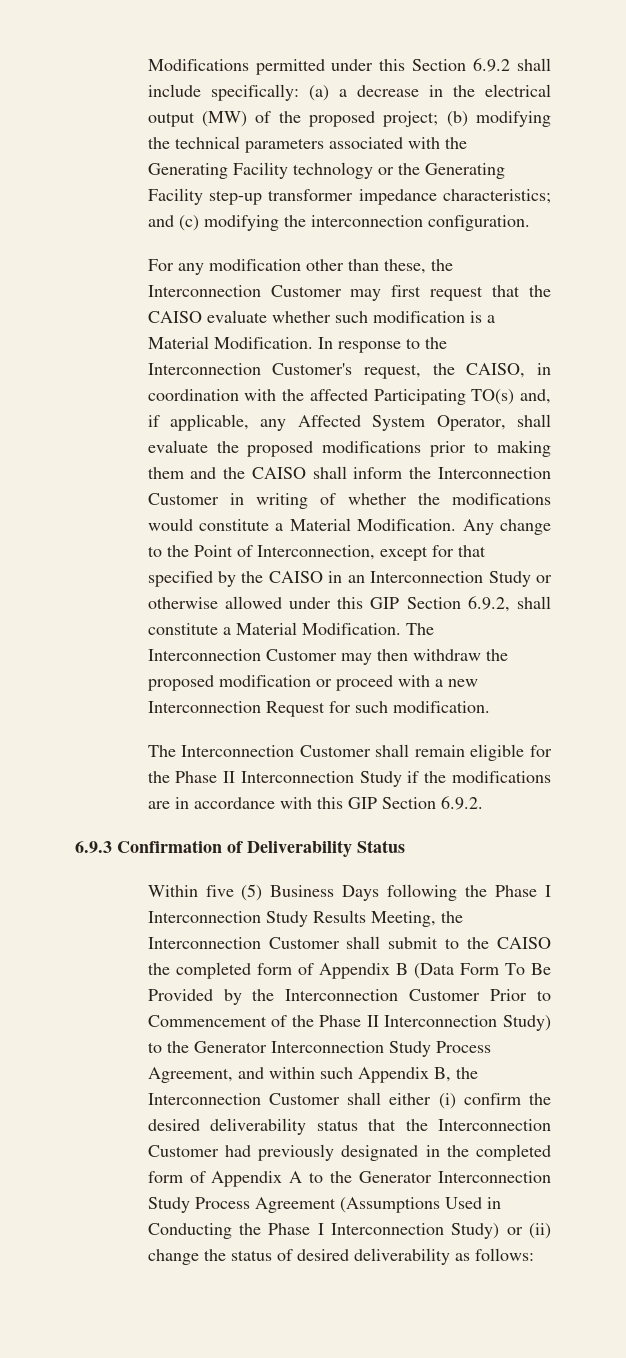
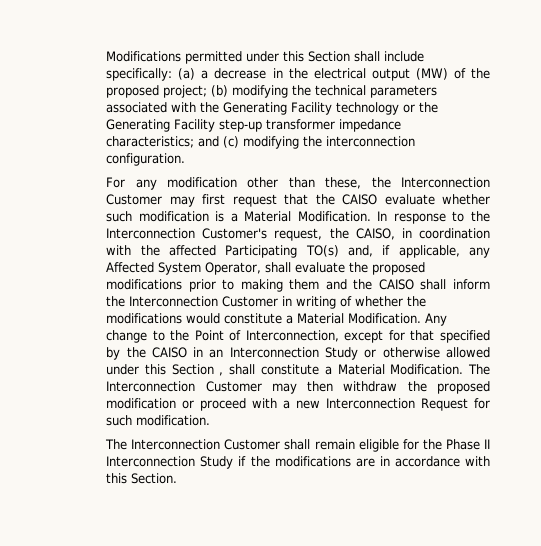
[473,58,511,72] 6.9.2 -> (351, 56) none
[370,596,510,612] GIP Section 6.9.2, -> [171,364,224,376] Section ,
[347,796,483,810] [75,840,405,857] [147,884,551,901] [147,910,463,927] [147,936,551,949] [147,962,551,979] [147,989,551,1005] [147,1015,551,1031] [147,1041,491,1057] [147,1067,478,1083] [147,1092,551,1109] [147,1118,551,1135] [147,1144,551,1161] [147,1171,551,1187] [147,1197,501,1213] [147,1223,551,1239] [147,1248,534,1265] GIP Section 6.9.2. // 6.9.3 Confirmation of Deliverability Status // Within five (5) Business Days following the Phase I Interconnection Study Results Meeting, the Interconnection Customer shall submit to the CAISO the completed form of Appendix B (Data Form To Be Provided by the Interconnection Customer Prior to Commencement of the Phase II Interconnection Study) to the Generator Interconnection Study Process Agreement, and within such Appendix B, the Interconnection Customer shall either (i) confirm the desired deliverability status that the Interconnection Customer had previously designated in the completed form of Appendix A to the Generator Interconnection Study Process Agreement (Assumptions Used in Conducting the Phase I Interconnection Study) or (ii) change the status of desired deliverability as follows: -> [131,473,178,484] Section.

